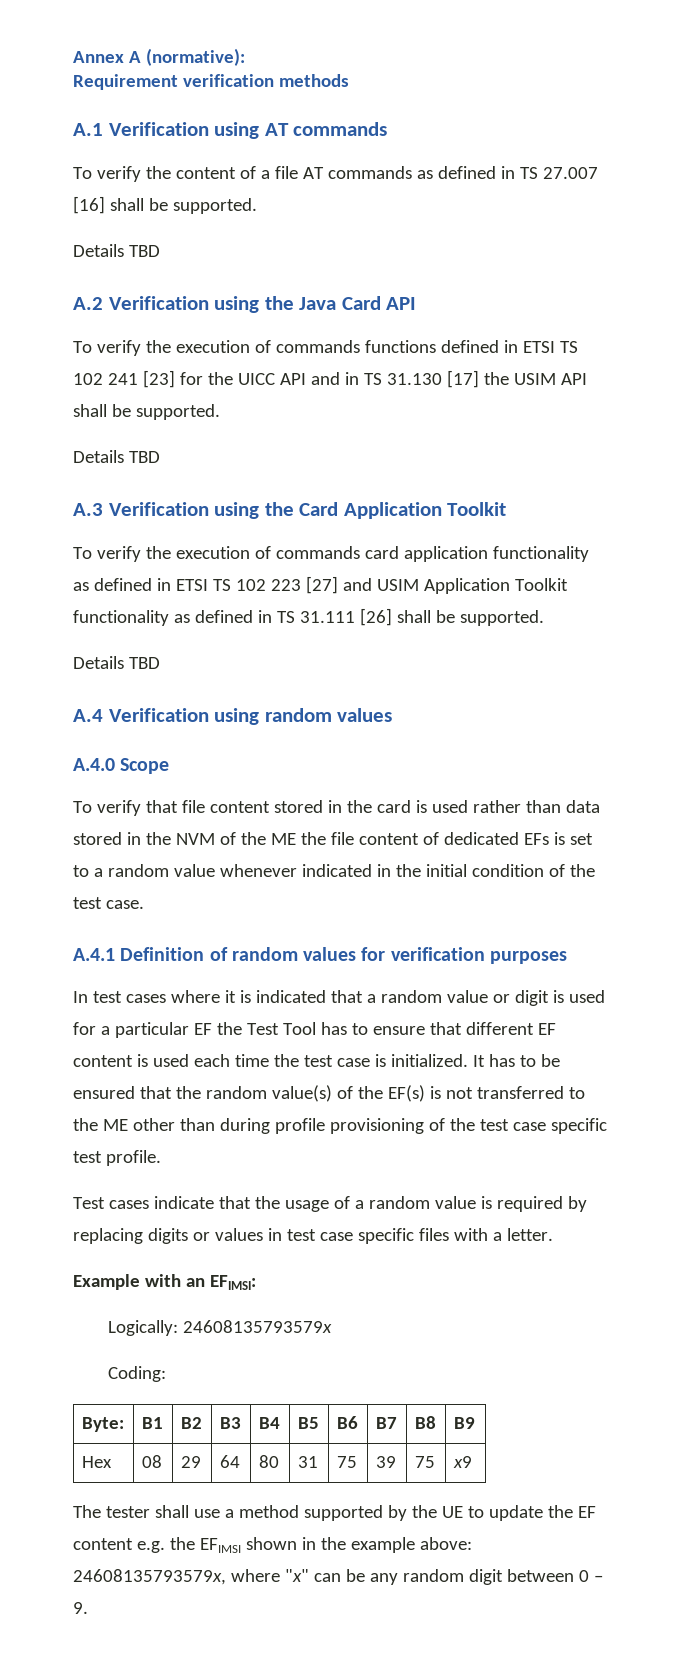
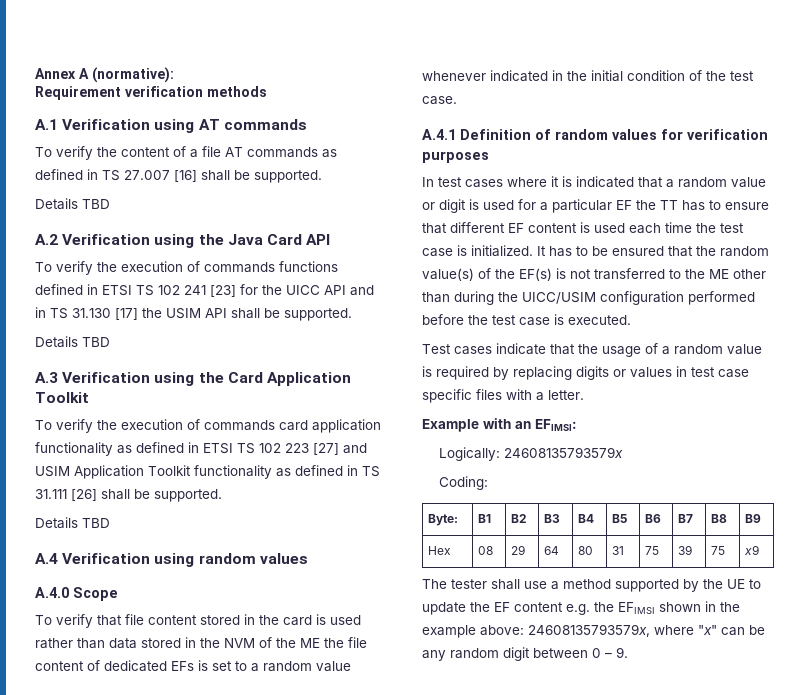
[246,1022,316,1035] Test Tool -> [660,200,678,210] TT
[274,1118,607,1134] [73,1150,161,1166] profile provisioning of the test case specific test profile. -> [498,291,755,305] [422,314,631,326] the UICC/USIM configuration performed before the test case is executed.

